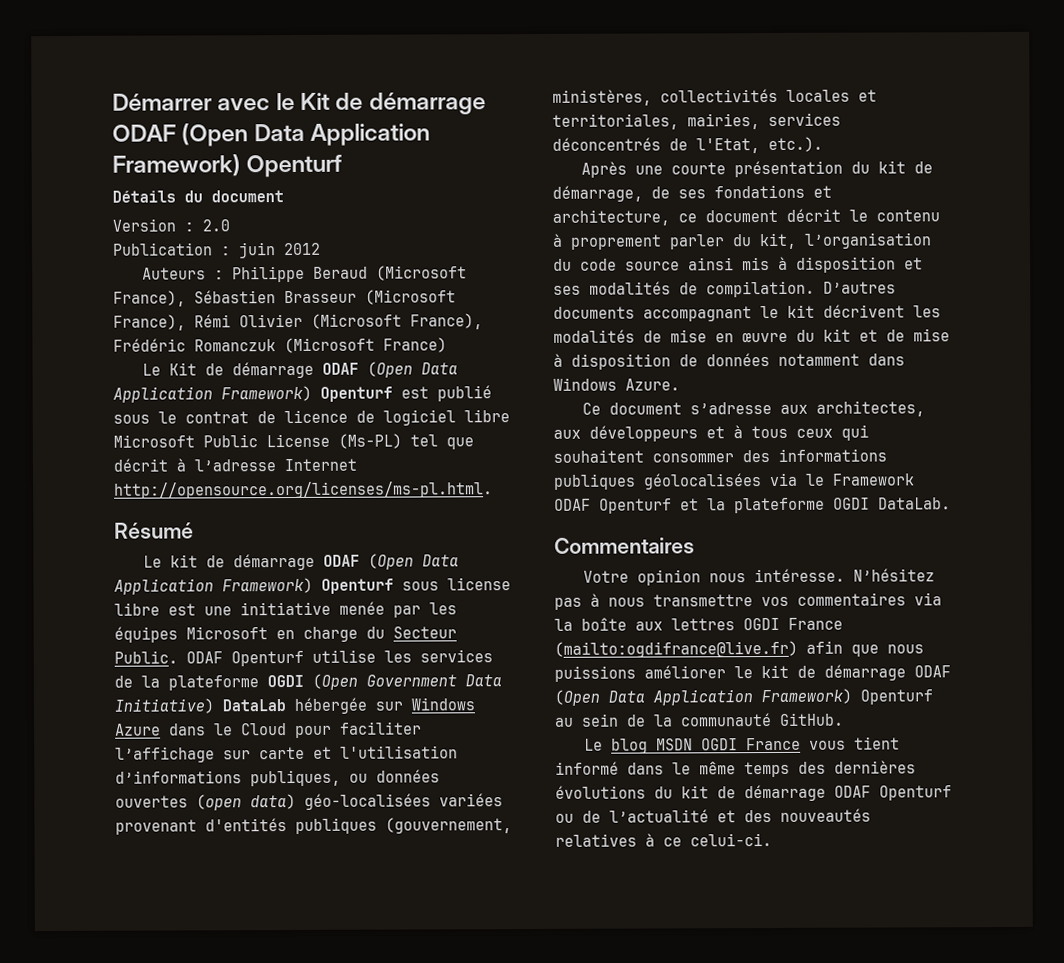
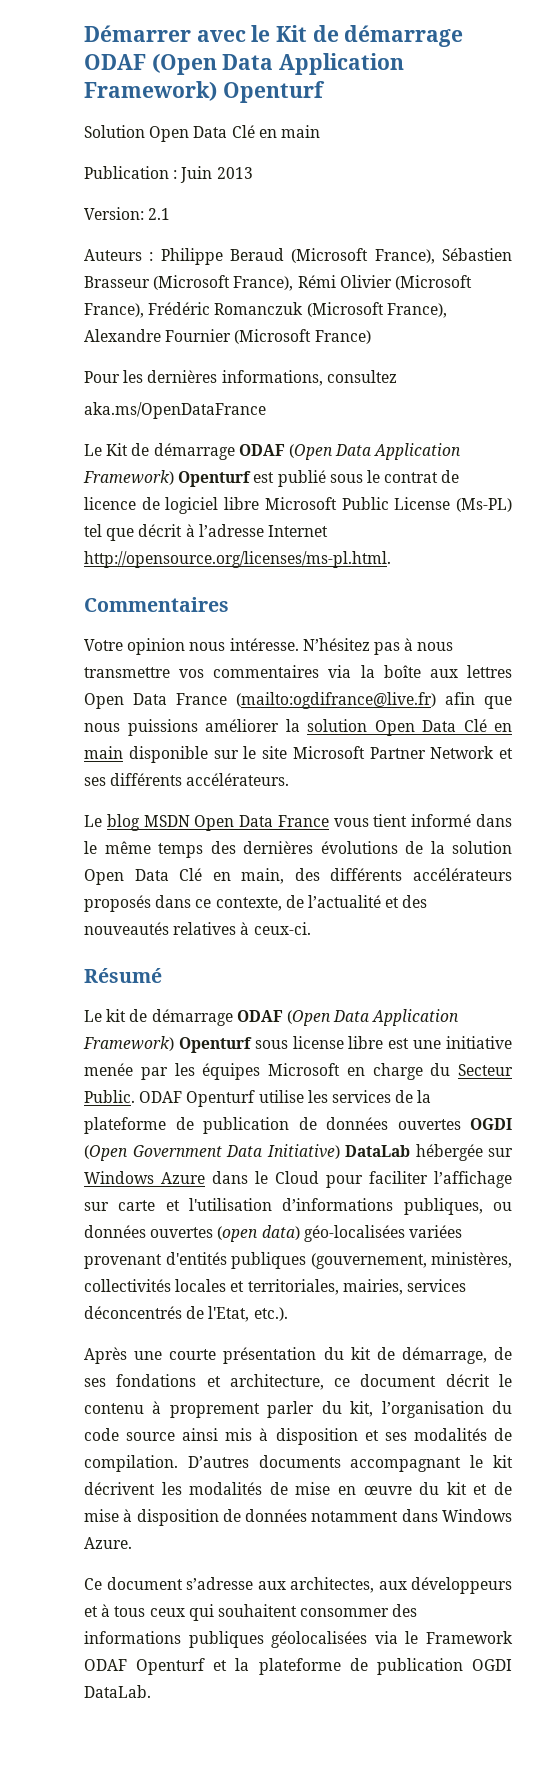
[112,190,284,203] [112,218,230,232] [112,242,321,259] Détails du document // Version : 2.0 // Publication : juin 2012 -> [84,125,320,142] [84,166,253,183] [84,207,171,220] Solution Open Data Clé en main // Publication : Juin 2013 // Version: 2.1
[383,337,447,353] France) -> [386,303,447,318] [84,329,371,344] [84,370,397,386] [84,402,266,419] France), Alexandre Fournier (Microsoft France) // Pour les dernières informations, consultez // aka.ms/OpenDataFrance
(493, 490) none -> [84,597,229,612] [84,638,454,655] [84,665,513,678] [84,692,512,709] [84,719,512,736] [84,746,513,763] [84,773,290,786] [84,814,512,831] [84,841,512,858] [84,868,512,885] [84,895,428,912] [84,922,311,935] // Commentaires // Votre opinion nous intéresse. N’hésitez pas à nous transmettre vos commentaires via la boîte aux lettres Open Data France (mailto:ogdifrance@live.fr) afin que nous puissions améliorer la solution Open Data Clé en main disponible sur le site Microsoft Partner Network et ses différents accélérateurs. // Le blog MSDN Open Data France vous tient informé dans le même temps des dernières évolutions de la solution Open Data Clé en main, des différents accélérateurs proposés dans ce contexte, de l’actualité et des nouveautés relatives à ceux-ci.
(259, 683) none -> [175,1117,461,1134] de publication de données ouvertes
(825, 505) none -> [349,1658,463,1675] de publication
[554,537,695,554] [583,568,936,586] [554,592,942,610] [554,617,843,631] [554,640,924,658] [554,664,951,682] [554,688,933,706] [554,712,844,727] [584,736,901,754] [555,760,916,778] [555,784,952,802] [555,808,871,823] [555,832,772,847] // Commentaires // Votre opinion nous intéresse. N’hésitez pas à nous transmettre vos commentaires via la boîte aux lettres OGDI France (mailto:ogdifrance@live.fr) afin que nous puissions améliorer le kit de démarrage ODAF (Open Data Application Framework) Openturf au sein de la communauté GitHub. // Le blog MSDN OGDI France vous tient informé dans le même temps des dernières évolutions du kit de démarrage ODAF Openturf ou de l’actualité et des nouveautés relatives à ce celui-ci. -> (151, 1691) none

